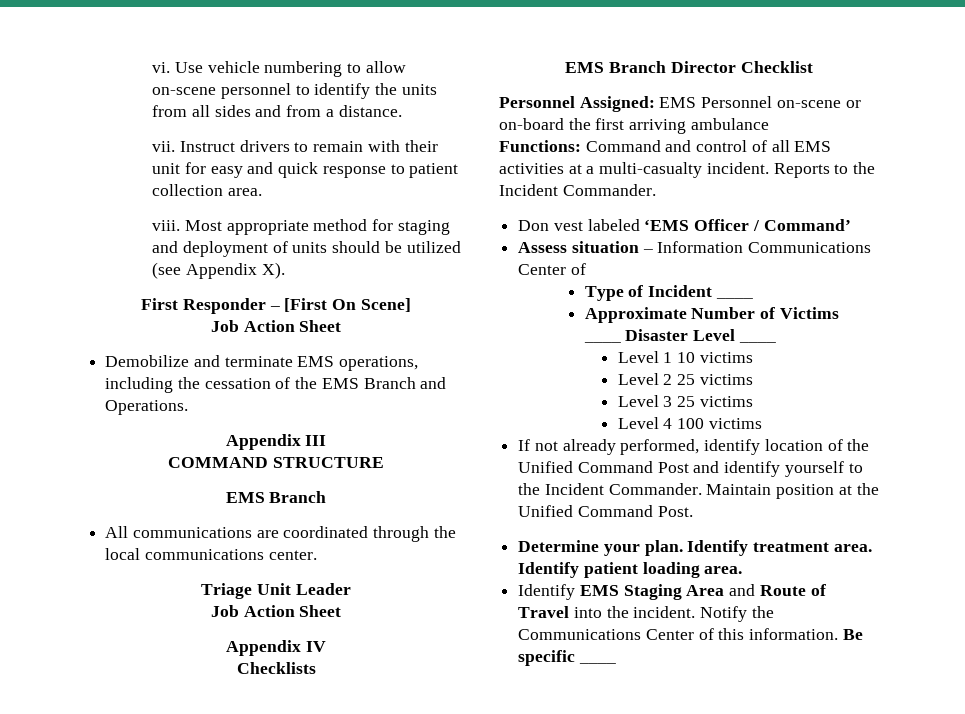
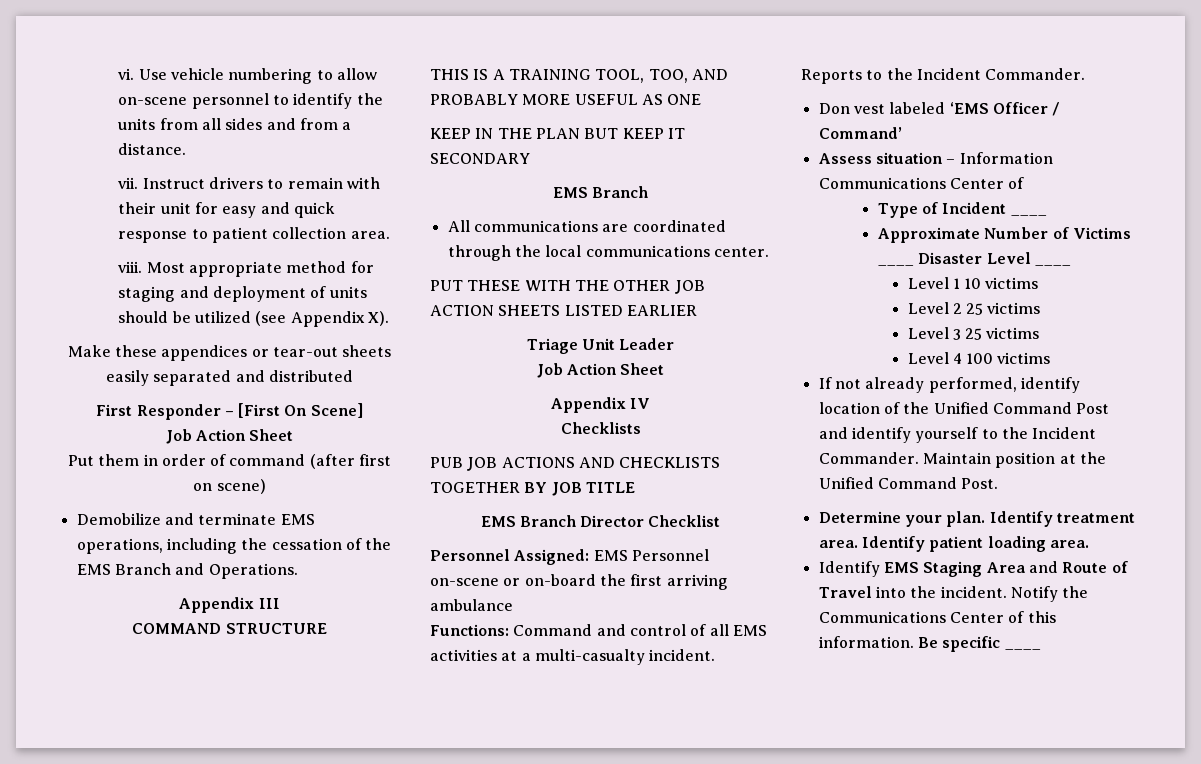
(285, 270) none -> [67,345,392,361] [106,370,353,386] // Make these appendices or tear-out sheets easily separated and distributed
(342, 326) none -> [67,454,392,469] [193,479,266,494] // Put them in order of command (after first on scene)
(384, 462) none -> [430,69,728,83] [430,94,702,105] [430,128,685,139] [430,153,530,164] // THIS IS A TRAINING TOOL, TOO, AND PROBABLY MORE USEFUL AS ONE // KEEP IN THE PLAN BUT KEEP IT SECONDARY
(317, 555) none -> [430,280,705,294] [430,305,697,316] // PUT THESE WITH THE OTHER JOB ACTION SHEETS LISTED EARLIER
(316, 668) none -> [430,457,721,471] [430,482,635,496] // PUB JOB ACTIONS AND CHECKLISTS TOGETHER BY JOB TITLE

